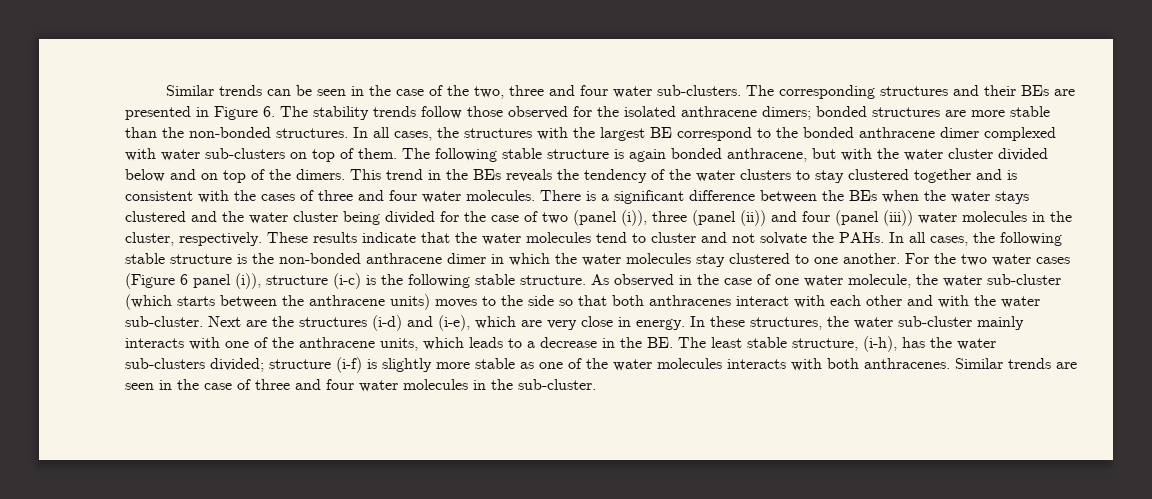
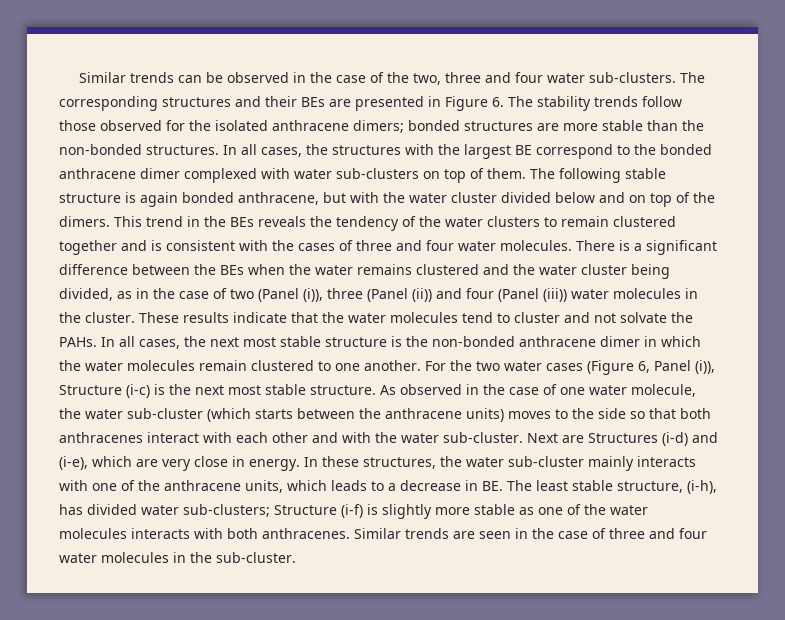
[317,89,347,96] seen -> [226,72,289,83] observed
[815,170,844,183] stay -> [561,216,609,227] remain
[995,191,1029,204] stays -> [357,264,412,275] remains
[385,211,459,224] divided for -> [59,288,149,301] divided, as in
[573,210,617,226] (panel -> [258,288,299,302] (Panel
[692,210,736,226] (panel -> [367,288,408,302] (Panel
[835,210,879,226] (panel -> [498,288,539,302] (Panel
[125,232,262,246] cluster, respectively. -> [85,312,135,323] cluster.
[1000,232,1062,246] following -> [210,337,276,347] next most
[696,254,725,267] stay -> [199,360,247,371] remain
[180,273,328,289] 6 panel (i)), structure -> [638,360,715,374] [59,385,122,395] 6, Panel (i)), Structure
[408,274,470,288] following -> [195,385,261,395] next most
[272,316,367,327] the structures -> [588,433,658,443] Structures
[620,337,642,348] the -> (478, 485) none
[930,337,996,350] [125,358,331,372] the water sub-clusters divided; structure -> [87,504,337,517] divided water sub-clusters; Structure

